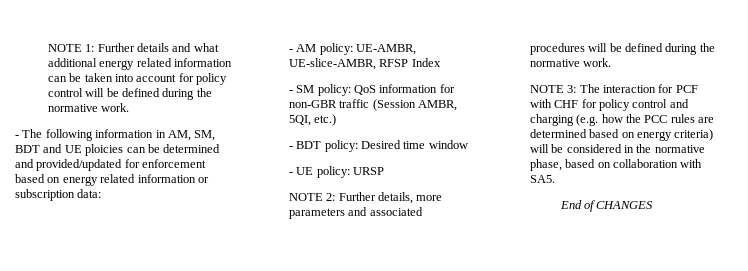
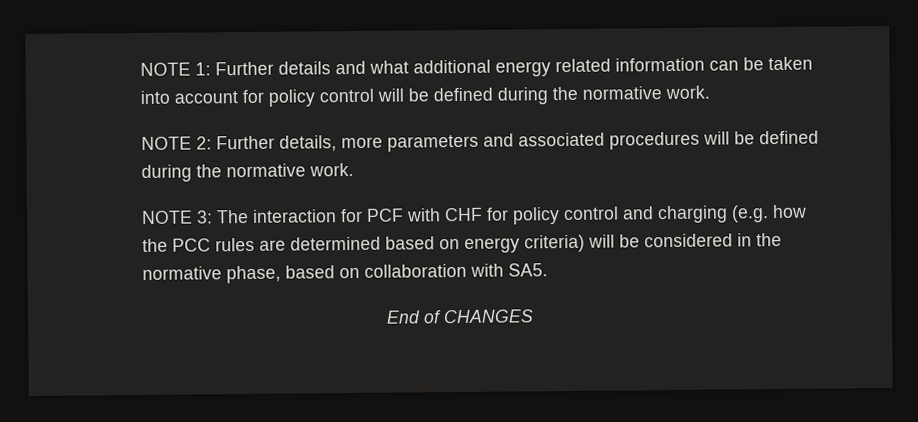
[15,129,216,141] [15,144,221,156] [15,159,207,171] [15,174,209,186] [15,189,102,201] [288,43,417,55] [288,58,441,70] [288,84,455,96] [288,99,458,111] [288,114,337,126] [288,140,468,152] [288,166,385,178] // - The following information in AM, SM, BDT and UE ploicies can be determined and provided/updated for enforcement based on energy related information or subscription data: // - AM policy: UE-AMBR, UE-slice-AMBR, RFSP Index // - SM policy: QoS information for non-GBR traffic (Session AMBR, 5QI, etc.) // - BDT policy: Desired time window // - UE policy: URSP -> (711, 92) none

